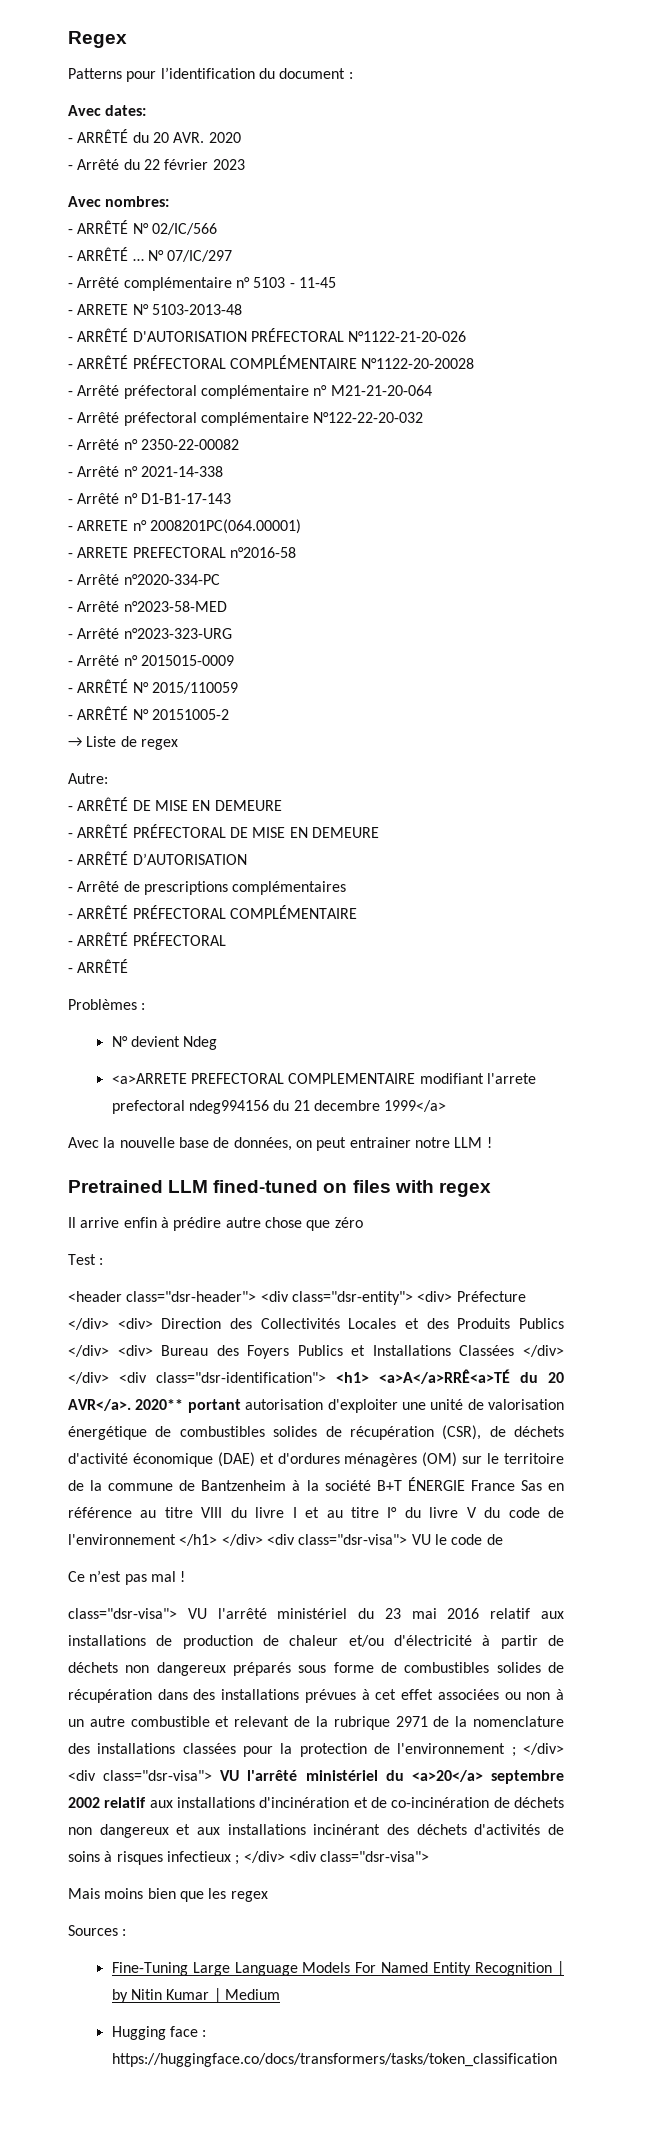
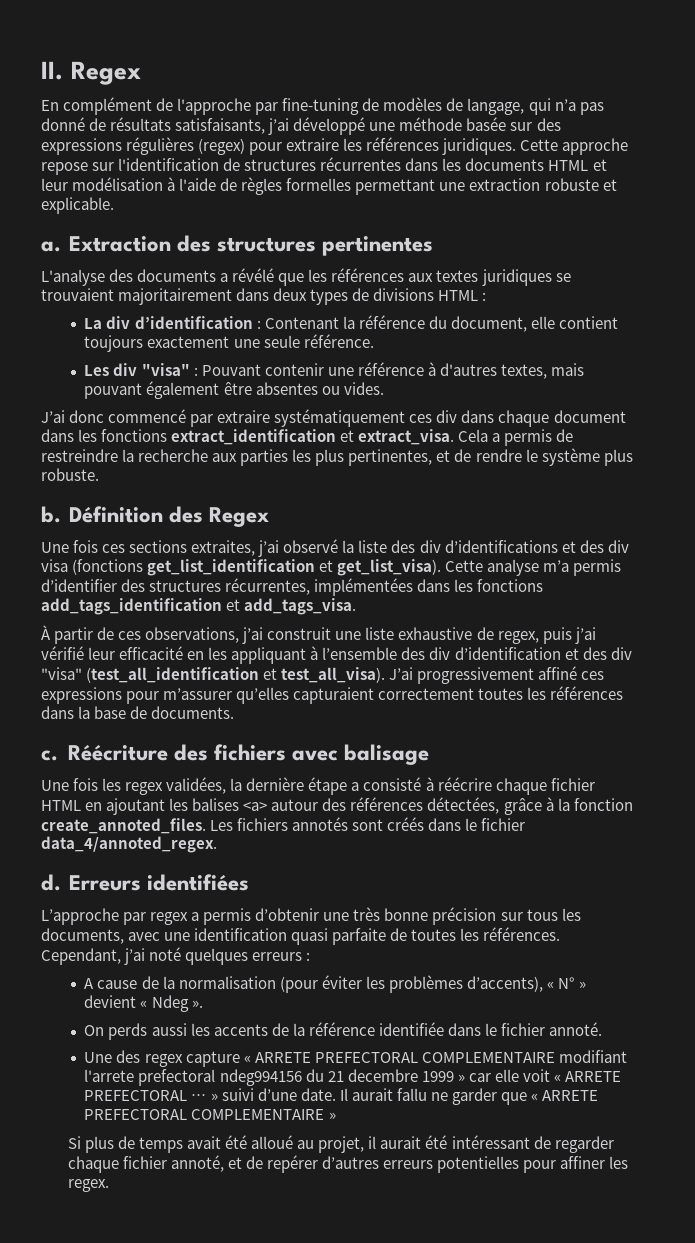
[68,31,127,48] [68,67,353,82] [68,105,147,116] [68,129,241,143] [68,159,245,170] [68,196,170,207] [68,220,217,235] [68,247,233,262] [68,277,336,291] [68,304,242,315] [68,328,467,342] [68,355,475,369] [68,385,432,399] [68,412,424,426] [68,439,239,450] [68,466,223,477] [68,493,231,504] [68,519,301,534] [68,547,296,558] [68,574,220,585] [68,601,227,612] [68,628,232,639] [68,655,234,666] [68,679,238,694] [68,706,229,720] [68,736,178,750] [68,773,108,784] [68,797,282,811] [68,824,379,838] [68,851,247,865] [68,881,347,895] [68,905,357,919] [68,932,226,946] [68,959,129,973] [68,999,146,1010] [111,1036,218,1050] [111,1073,187,1084] Regex // Patterns pour l’identification du document : // Avec dates: // - ARRÊTÉ du 20 AVR. 2020 // - Arrêté du 22 février 2023 // Avec nombres: // - ARRÊTÉ N° 02/IC/566 // - ARRÊTÉ … N° 07/IC/297 // - Arrêté complémentaire n° 5103 - 11-45 // - ARRETE N° 5103-2013-48 // - ARRÊTÉ D'AUTORISATION PRÉFECTORAL N°1122-21-20-026 // - ARRÊTÉ PRÉFECTORAL COMPLÉMENTAIRE N°1122-20-20028 // - Arrêté préfectoral complémentaire n° M21-21-20-064 // - Arrêté préfectoral complémentaire N°122-22-20-032 // - Arrêté n° 2350-22-00082 // - Arrêté n° 2021-14-338 // - Arrêté n° D1-B1-17-143 // - ARRETE n° 2008201PC(064.00001) // - ARRETE PREFECTORAL n°2016-58 // - Arrêté n°2020-334-PC // - Arrêté n°2023-58-MED // - Arrêté n°2023-323-URG // - Arrêté n° 2015015-0009 // - ARRÊTÉ N° 2015/110059 // - ARRÊTÉ N° 20151005-2 // → Liste de regex // Autre: // - ARRÊTÉ DE MISE EN DEMEURE // - ARRÊTÉ PRÉFECTORAL DE MISE EN DEMEURE // - ARRÊTÉ D’AUTORISATION // - Arrêté de prescriptions complémentaires // - ARRÊTÉ PRÉFECTORAL COMPLÉMENTAIRE // - ARRÊTÉ PRÉFECTORAL // - ARRÊTÉ // Problèmes : // N° devient Ndeg // <a>ARRETE -> [41,61,141,85] [41,97,604,115] [41,117,561,135] [41,137,629,155] [41,157,607,175] [41,177,617,195] [41,197,114,214] [41,235,433,256] [41,268,571,286] [41,288,487,305] [84,315,618,332] [84,334,374,352] [84,362,584,379] [84,381,384,399] [41,409,626,427] [41,429,574,446] [41,448,633,466] [41,468,99,481] [41,506,269,527] [41,539,629,557] [41,559,622,576] [41,578,544,596] [41,598,357,615] [41,625,596,644] [41,646,632,664] [41,666,605,684] [41,686,624,704] [41,706,235,719] [41,744,430,765] [41,777,595,795] [41,797,633,815] [41,817,526,834] [41,836,217,853] [41,874,249,891] [41,907,581,925] [41,927,561,945] [41,947,311,965] [84,975,587,993] [84,995,203,1012] [84,1022,603,1040] [84,1050,311,1067] II. Regex // En complément de l'approche par fine-tuning de modèles de langage, qui n’a pas donné de résultats satisfaisants, j’ai développé une méthode basée sur des expressions régulières (regex) pour extraire les références juridiques. Cette approche repose sur l'identification de structures récurrentes dans les documents HTML et leur modélisation à l'aide de règles formelles permettant une extraction robuste et explicable. // a. Extraction des structures pertinentes // L'analyse des documents a révélé que les références aux textes juridiques se trouvaient majoritairement dans deux types de divisions HTML : // La div d’identification : Contenant la référence du document, elle contient toujours exactement une seule référence. // Les div "visa" : Pouvant contenir une référence à d'autres textes, mais pouvant également être absentes ou vides. // J’ai donc commencé par extraire systématiquement ces div dans chaque document dans les fonctions extract_identification et extract_visa. Cela a permis de restreindre la recherche aux parties les plus pertinentes, et de rendre le système plus robuste. // b. Définition des Regex // Une fois ces sections extraites, j’ai observé la liste des div d’identifications et des div visa (fonctions get_list_identification et get_list_visa). Cette analyse m’a permis d’identifier des structures récurrentes, implémentées dans les fonctions add_tags_identification et add_tags_visa. // À partir de ces observations, j’ai construit une liste exhaustive de regex, puis j’ai vérifié leur efficacité en les appliquant à l’ensemble des div d’identification et des div "visa" (test_all_identification et test_all_visa). J’ai progressivement affiné ces expressions pour m’assurer qu’elles capturaient correctement toutes les références dans la base de documents. // c. Réécriture des fichiers avec balisage // Une fois les regex validées, la dernière étape a consisté à réécrire chaque fichier HTML en ajoutant les balises <a> autour des références détectées, grâce à la fonction create_annoted_files. Les fichiers annotés sont créés dans le fichier data_4/annoted_regex. // d. Erreurs identifiées // L’approche par regex a permis d’obtenir une très bonne précision sur tous les documents, avec une identification quasi parfaite de toutes les références. Cependant, j’ai noté quelques erreurs : // A cause de la normalisation (pour éviter les problèmes d’accents), « N° » devient « Ndeg ». // On perds aussi les accents de la référence identifiée dans le fichier annoté. // Une des regex capture « ARRETE
[384,1100,447,1112] [68,1137,492,1151] [68,1180,491,1197] [68,1217,363,1231] [68,1254,104,1265] [68,1291,526,1305] [68,1318,564,1330] [68,1345,564,1359] [68,1369,564,1384] [68,1399,564,1413] [68,1425,564,1440] [68,1452,565,1467] [68,1477,564,1491] [68,1507,564,1518] [68,1534,503,1546] [68,1570,186,1585] [68,1608,564,1619] [68,1635,564,1649] [68,1662,564,1676] [68,1689,565,1703] [68,1716,564,1730] [68,1743,564,1757] [68,1770,564,1784] [68,1797,564,1808] [68,1824,564,1838] [68,1851,430,1865] [68,1888,268,1902] [68,1925,127,1936] [111,1961,565,1976] [111,1988,280,2003] [111,2026,207,2040] [111,2053,557,2067] 1999</a> // Avec la nouvelle base de données, on peut entrainer notre LLM ! // Pretrained LLM fined-tuned on files with regex // Il arrive enfin à prédire autre chose que zéro // Test : // <header class="dsr-header"> <div class="dsr-entity"> <div> Préfecture </div> <div> Direction des Collectivités Locales et des Produits Publics </div> <div> Bureau des Foyers Publics et Installations Classées </div> </div> <div class="dsr-identification"> <h1> <a>A</a>RRÊ<a>TÉ du 20 AVR</a>. 2020** portant autorisation d'exploiter une unité de valorisation énergétique de combustibles solides de récupération (CSR), de déchets d'activité économique (DAE) et d'ordures ménagères (OM) sur le territoire de la commune de Bantzenheim à la société B+T ÉNERGIE France Sas en référence au titre VIII du livre I et au titre I° du livre V du code de l'environnement </h1> </div> <div class="dsr-visa"> VU le code de // Ce n’est pas mal ! // class="dsr-visa"> VU l'arrêté ministériel du 23 mai 2016 relatif aux installations de production de chaleur et/ou d'électricité à partir de déchets non dangereux préparés sous forme de combustibles solides de récupération dans des installations prévues à cet effet associées ou non à un autre combustible et relevant de la rubrique 2971 de la nomenclature des installations classées pour la protection de l'environnement ; </div> <div class="dsr-visa"> VU l'arrêté ministériel du <a>20</a> septembre 2002 relatif aux installations d'incinération et de co-incinération de déchets non dangereux et aux installations incinérant des déchets d'activités de soins à risques infectieux ; </div> <div class="dsr-visa"> // Mais moins bien que les regex // Sources : // Fine-Tuning Large Language Models For Named Entity Recognition | by Nitin Kumar | Medium // Hugging face : https://huggingface.co/docs/transformers/tasks/token_classification -> [421,1069,622,1082] [84,1088,599,1105] [84,1109,336,1120] [67,1135,614,1153] [67,1155,629,1173] [67,1179,109,1192] 1999 » car elle voit « ARRETE PREFECTORAL … » suivi d’une date. Il aurait fallu ne garder que « ARRETE PREFECTORAL COMPLEMENTAIRE » // Si plus de temps avait été alloué au projet, il aurait été intéressant de regarder chaque fichier annoté, et de repérer d’autres erreurs potentielles pour affiner les regex.

